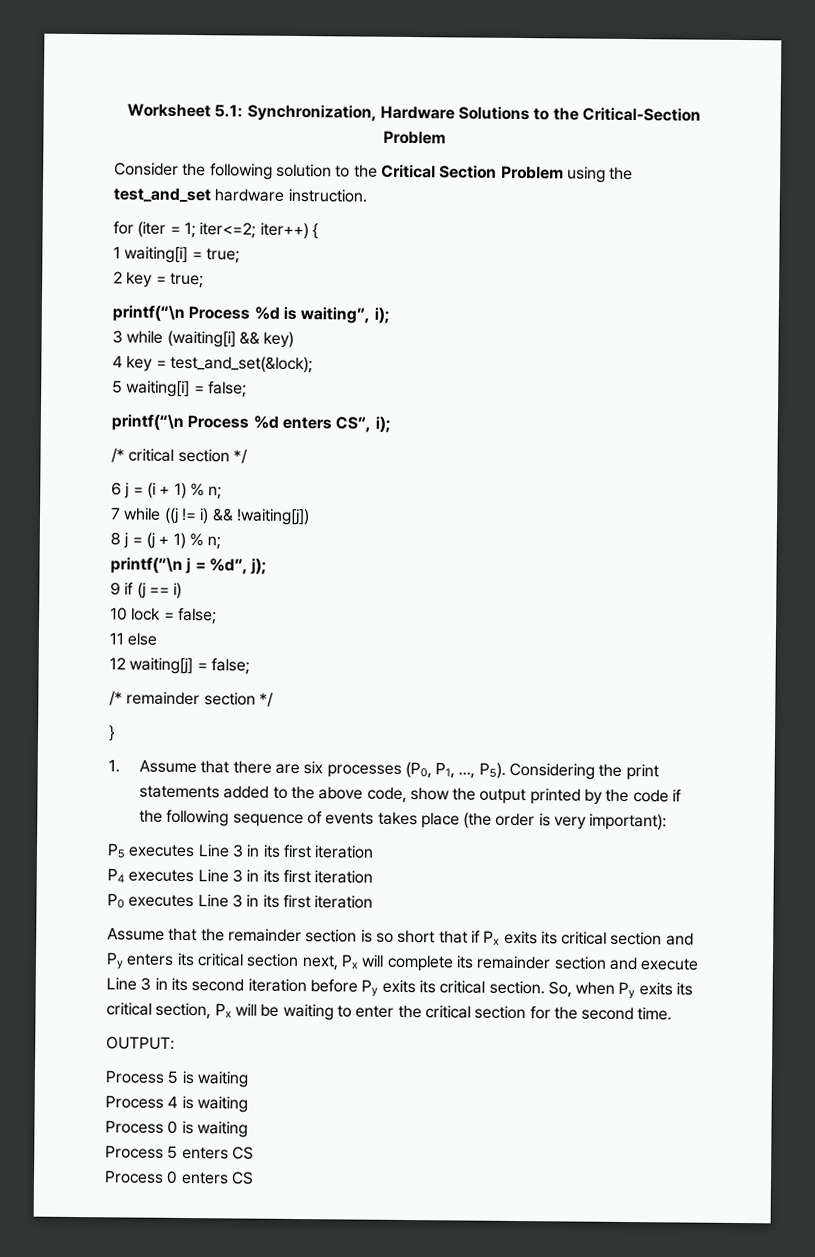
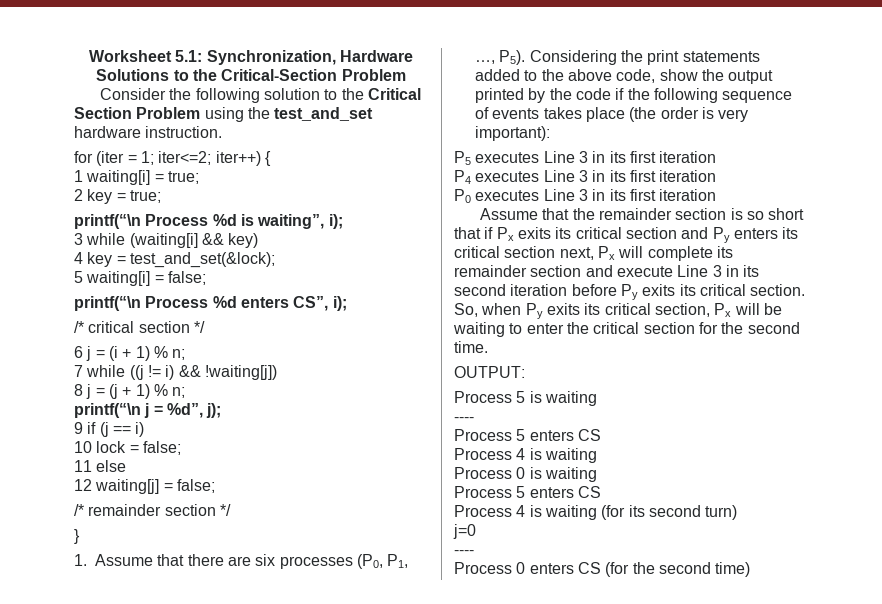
(248, 1079) none -> [454,417,474,422] [454,429,601,441] // ---- // Process 5 enters CS
(254, 1153) none -> [454,505,738,520] [453,524,476,539] [454,550,474,555] // Process 4 is waiting (for its second turn) // j=0 // ----
(254, 1178) none -> [605,562,751,577] (for the second time)

